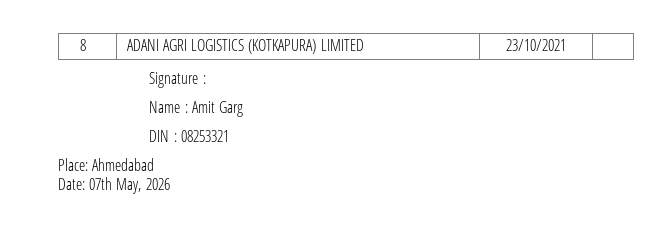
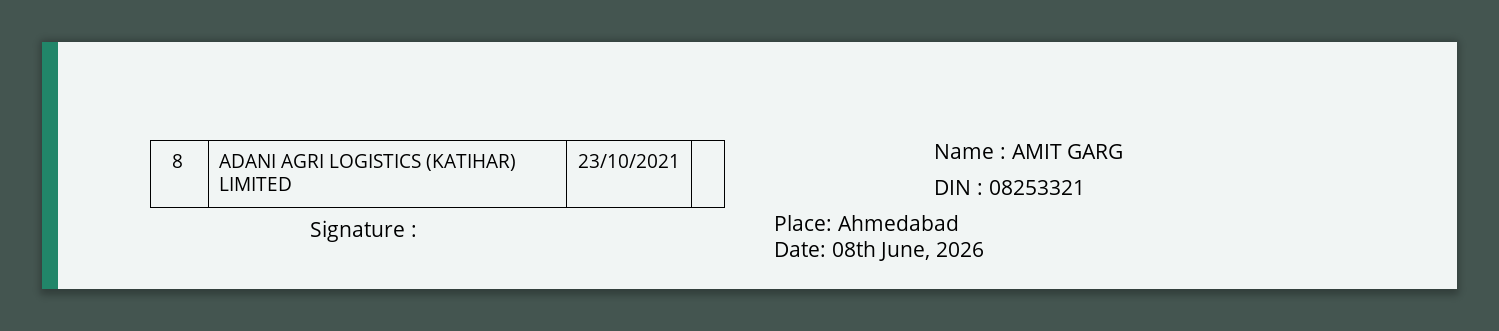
[248,39,317,54] (KOTKAPURA) -> [426,154,517,171] (KATIHAR)
[191,101,243,117] Amit Garg -> [1011,144,1124,159] AMIT GARG
[89,177,142,194] 07th May, -> [831,241,931,261] 08th June,

